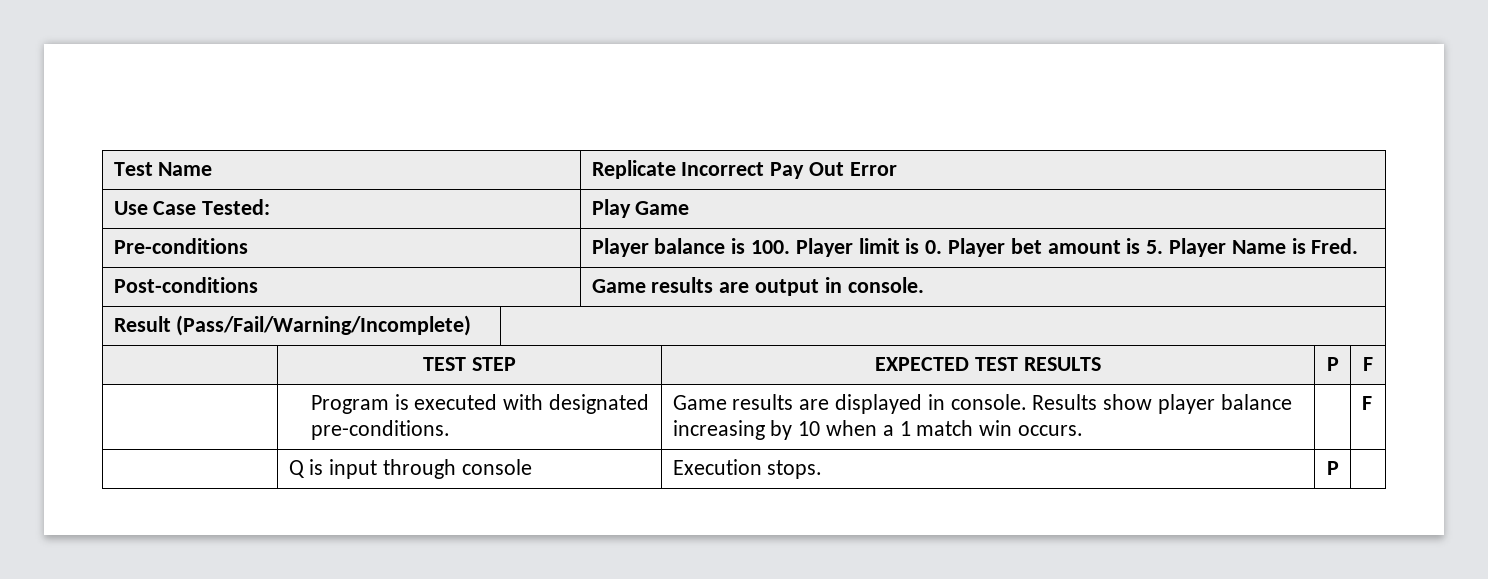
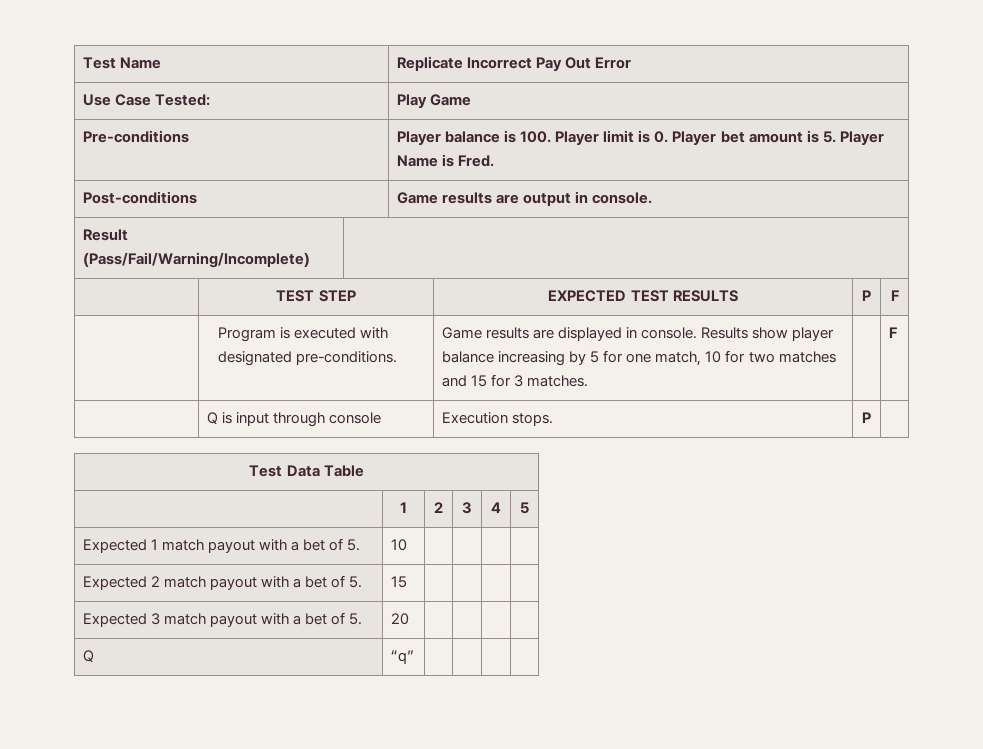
[798,420,1084,436] 10 when a 1 match win occurs. -> [590,350,836,366] [442,374,589,387] 5 for one match, 10 for two matches and 15 for 3 matches.
(1339, 468) none -> [249,465,364,477] [400,502,407,513] [434,502,443,513] [462,502,472,514] [491,502,501,513] [520,502,529,514] [83,538,361,553] [391,539,408,551] [83,575,363,590] [391,576,408,588] [83,612,363,627] [391,613,410,625] [83,650,95,662] [391,650,415,664] // Test Data Table // | 1 | 2 | 3 | 4 | 5 // Expected 1 match payout with a bet of 5. | 10 | | | | // Expected 2 match payout with a bet of 5. | 15 | | | | // Expected 3 match payout with a bet of 5. | 20 | | | | // Q | “q” | | | |

